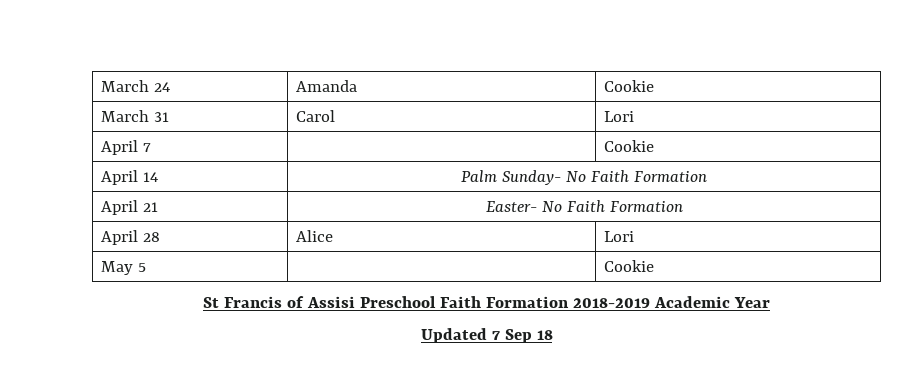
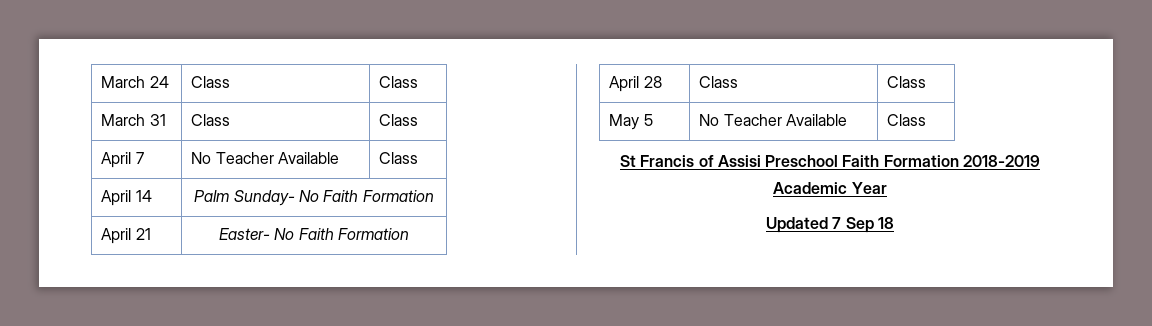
[295,80,357,92] [603,80,654,92] Amanda | Cookie -> [191,76,231,88] [379,76,419,88] Class | Class
[295,110,335,122] [603,111,634,122] Carol | Lori -> [191,114,231,126] [379,114,419,126] Class | Class
[603,140,654,152] | Cookie -> [191,152,339,164] [379,152,419,164] No Teacher Available | Class
[295,230,333,242] [603,231,634,242] Alice | Lori -> [699,76,739,88] [887,76,927,88] Class | Class
[603,260,654,272] | Cookie -> [699,114,847,126] [887,114,927,126] No Teacher Available | Class

